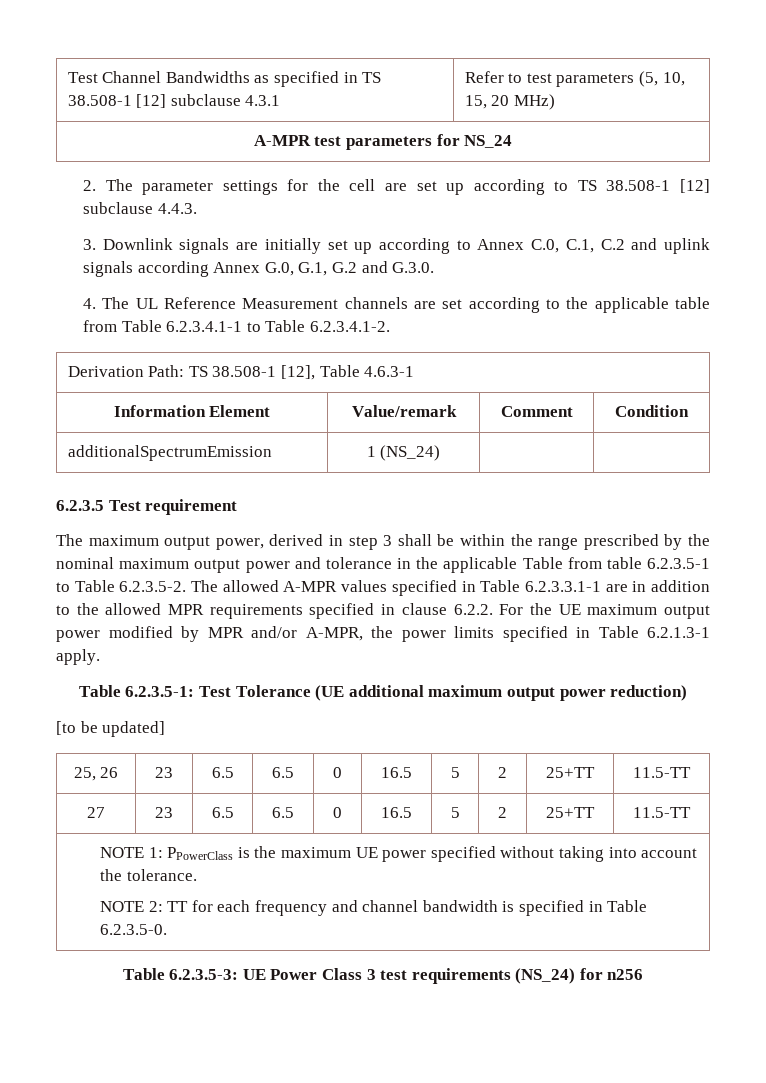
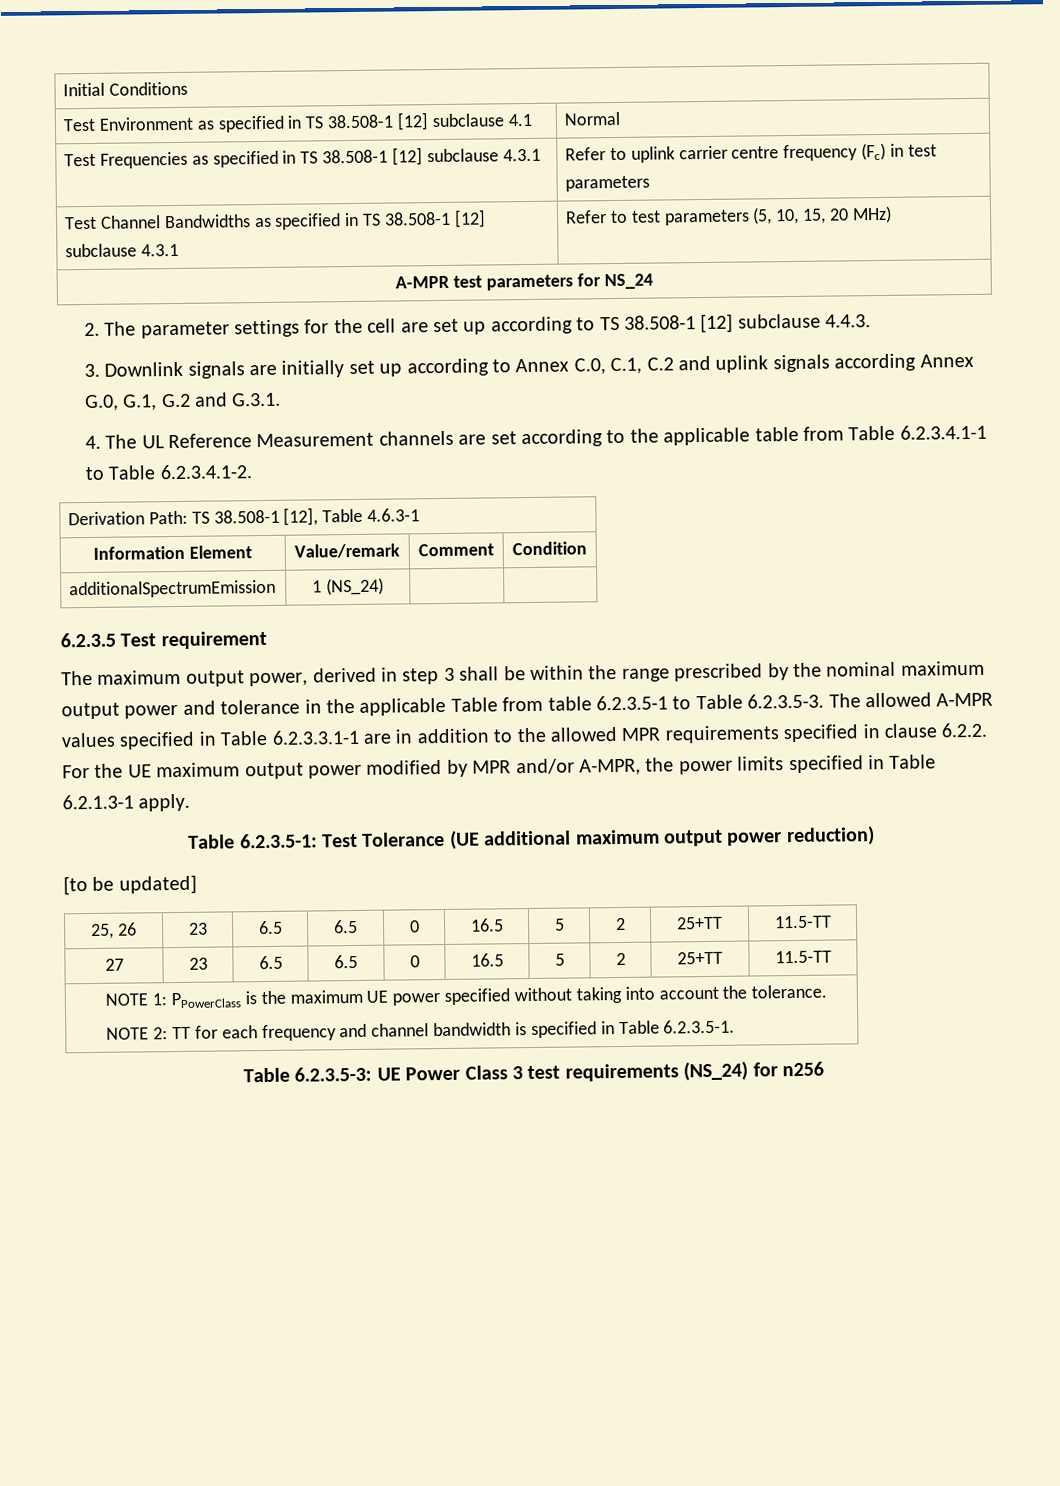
(67, 77) none -> [63,81,188,97] [63,112,532,133] [564,111,621,126] [64,147,541,169] [565,142,937,163] [565,175,651,192] Initial Conditions // Test Environment as specified in TS 38.508-1 [12] subclause 4.1 | Normal // Test Frequencies as specified in TS 38.508-1 [12] subclause 4.3.1 | Refer to uplink carrier centre frequency (Fc) in test parameters //
[392,262,435,273] G.3.0. -> [232,392,282,407] G.3.1.
[119,581,187,592] 6.2.3.5-2. -> [747,693,825,709] 6.2.3.5-3.
[100,924,168,935] 6.2.3.5-0. -> [663,1019,736,1034] 6.2.3.5-1.

